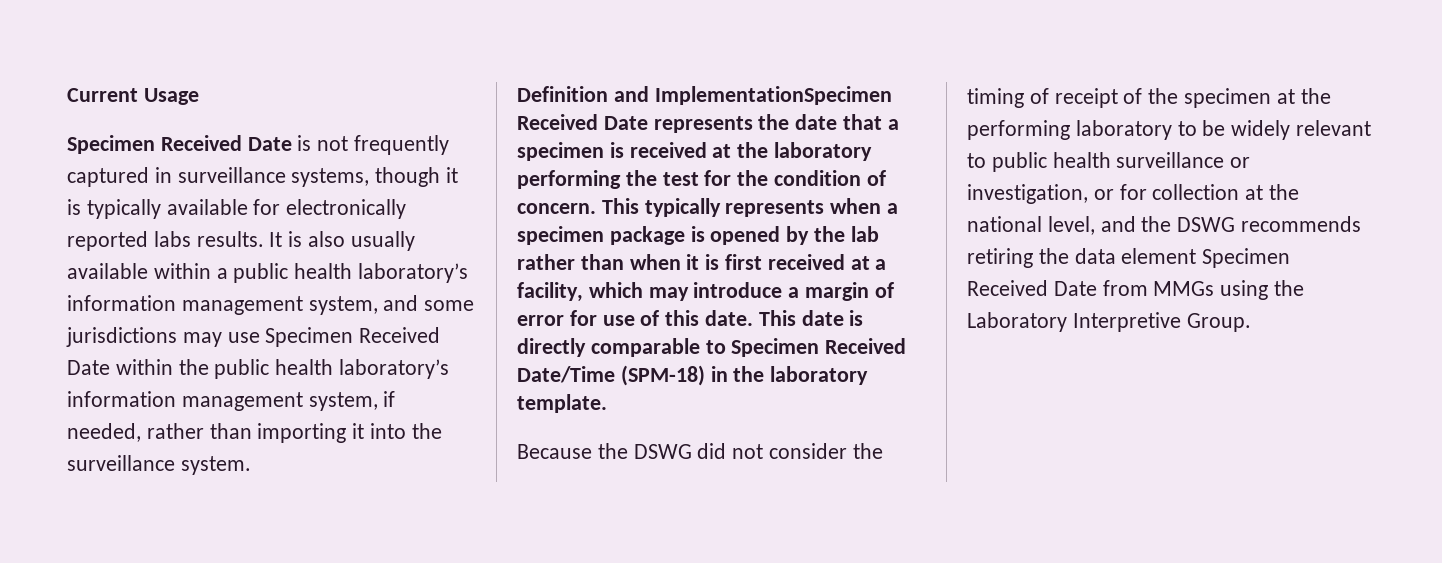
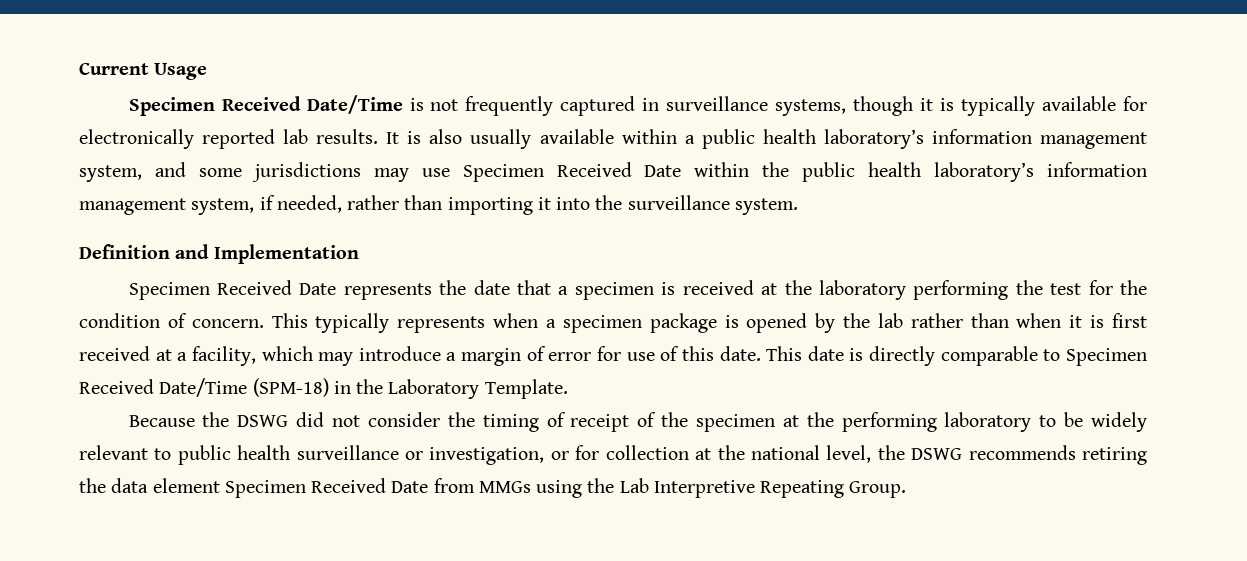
[247,137,292,151] Date -> [306,95,403,114] Date/Time
[153,231,191,247] labs -> [283,129,309,144] lab
[654,86,892,105] ImplementationSpecimen -> [213,244,359,264] [128,282,210,300] Implementation // Specimen
[770,366,869,385] [517,394,607,413] laboratory template. -> [388,379,568,399] Laboratory Template.
[1100,216,1136,232] and -> (872, 454) none
[967,312,1181,332] Laboratory Interpretive -> [619,478,845,498] Lab Interpretive Repeating

